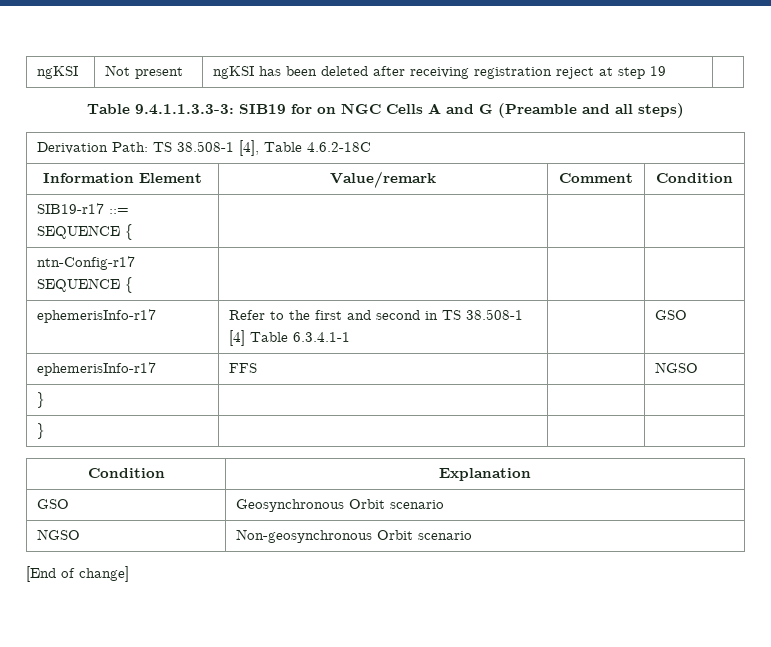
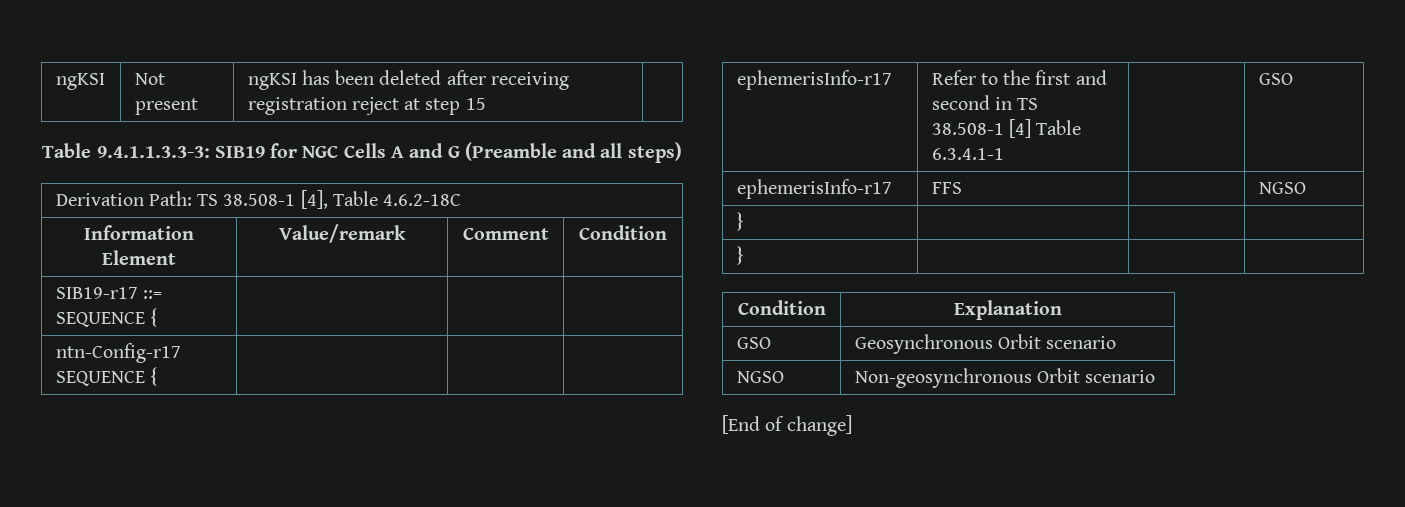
[649,66,666,76] 19 -> [465,98,486,110] 15
[317,107,336,114] on -> (298, 150) none

